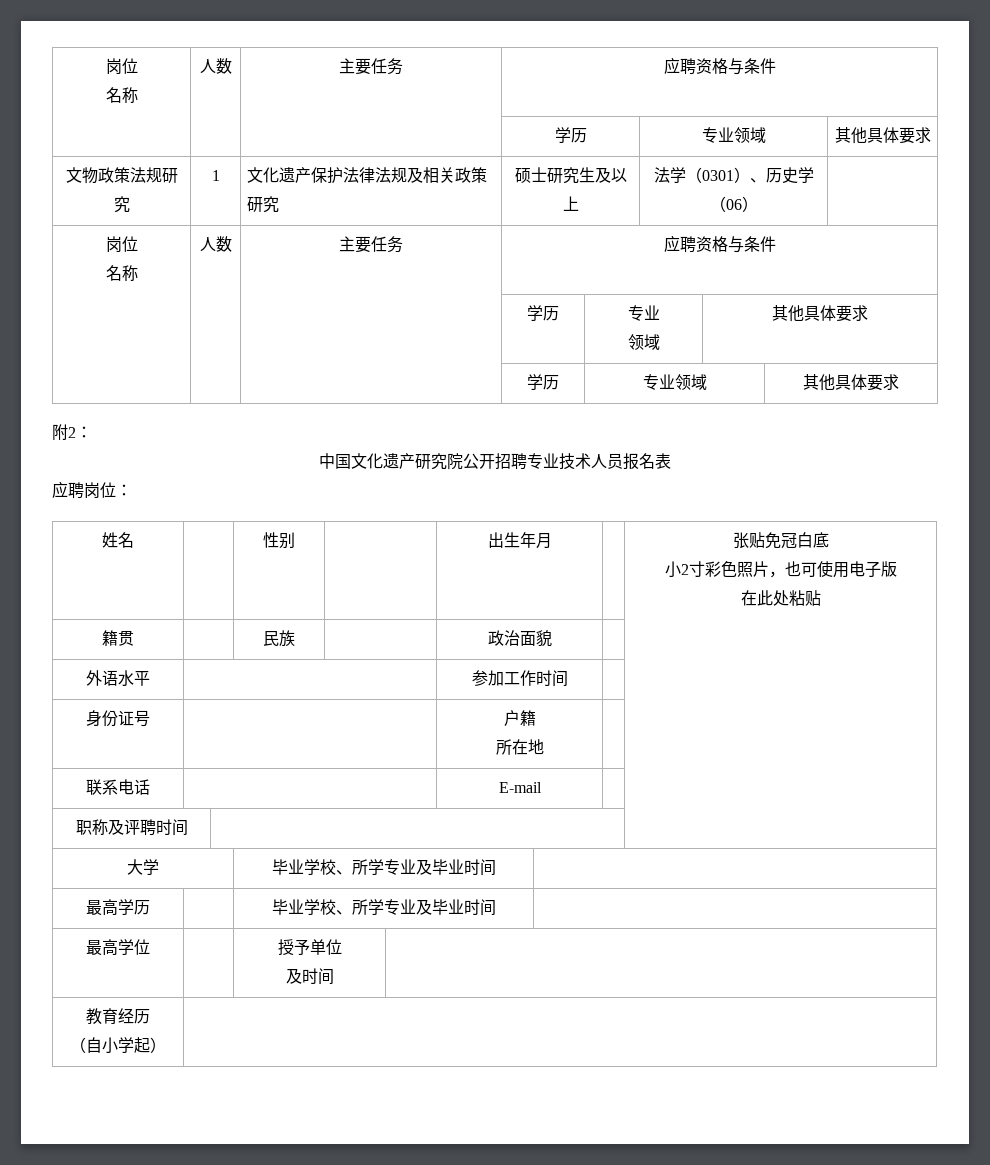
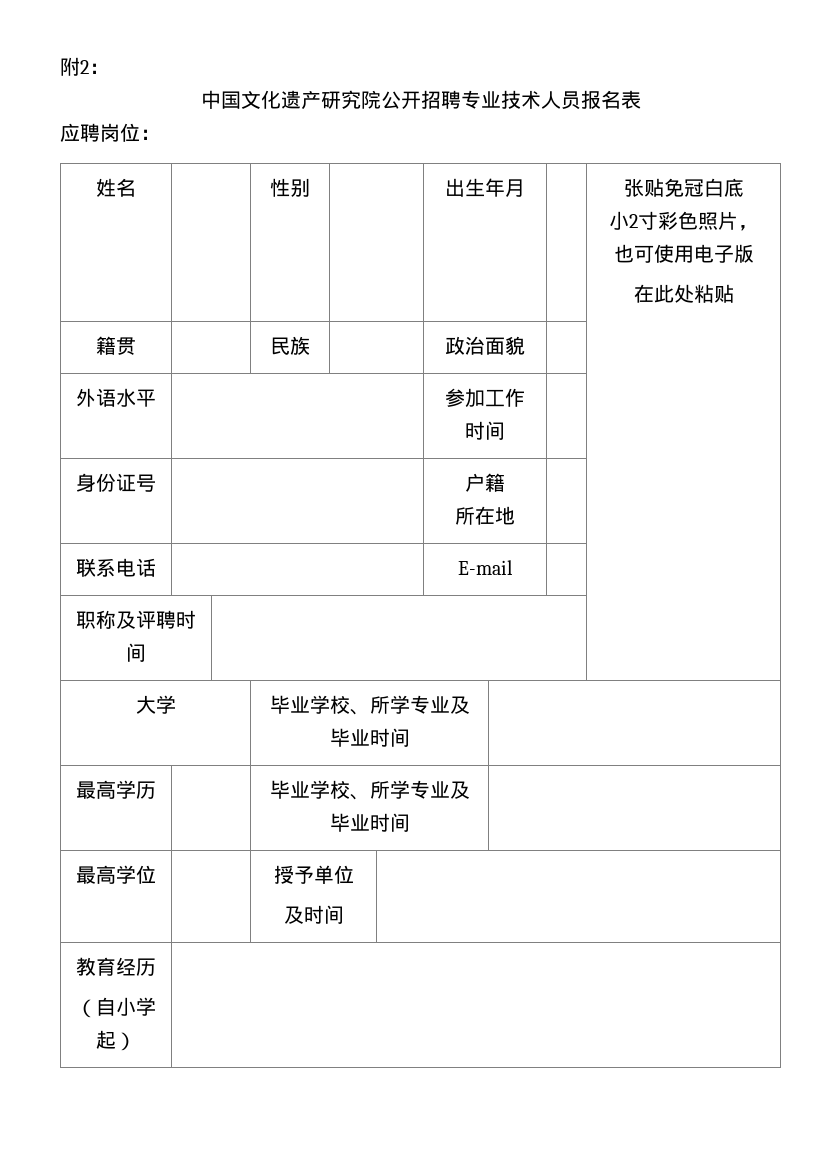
[105,58,138,74] [105,87,138,103] [199,58,232,74] [339,58,403,75] [663,57,776,75] [554,127,587,143] [701,127,766,143] [834,127,931,144] [65,167,178,184] [113,196,130,213] [211,170,220,181] [247,167,488,184] [247,196,280,213] [514,167,627,184] [562,196,579,211] [653,167,814,184] [709,196,758,212] [105,236,138,252] [105,265,138,281] [199,236,232,252] [339,236,403,253] [663,235,776,253] [527,305,559,321] [627,305,660,321] [627,334,660,350] [772,305,868,322] [527,374,559,390] [642,374,707,390] [803,374,899,391] 岗位 // 名称 | 人数 | 主要任务 | 应聘资格与条件 // | | | 学历 | 专业领域 | 其他具体要求 // 文物政策法规研究 | 1 | 文化遗产保护法律法规及相关政策研究 | 硕士研究生及以上 | 法学（0301）、历史学（06） | // 岗位 // 名称 | 人数 | 主要任务 | 应聘资格与条件 // | | | 学历 | 专业 // 领域 | 其他具体要求 // | | | 学历 | 专业领域 | 其他具体要求 // -> (60, 66) none

